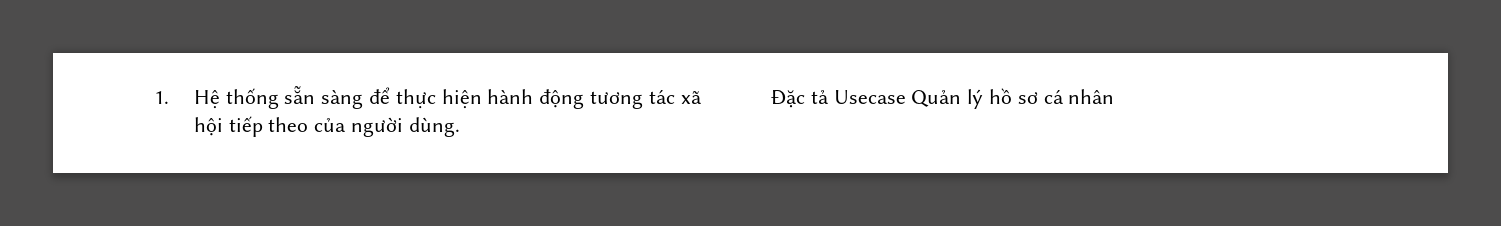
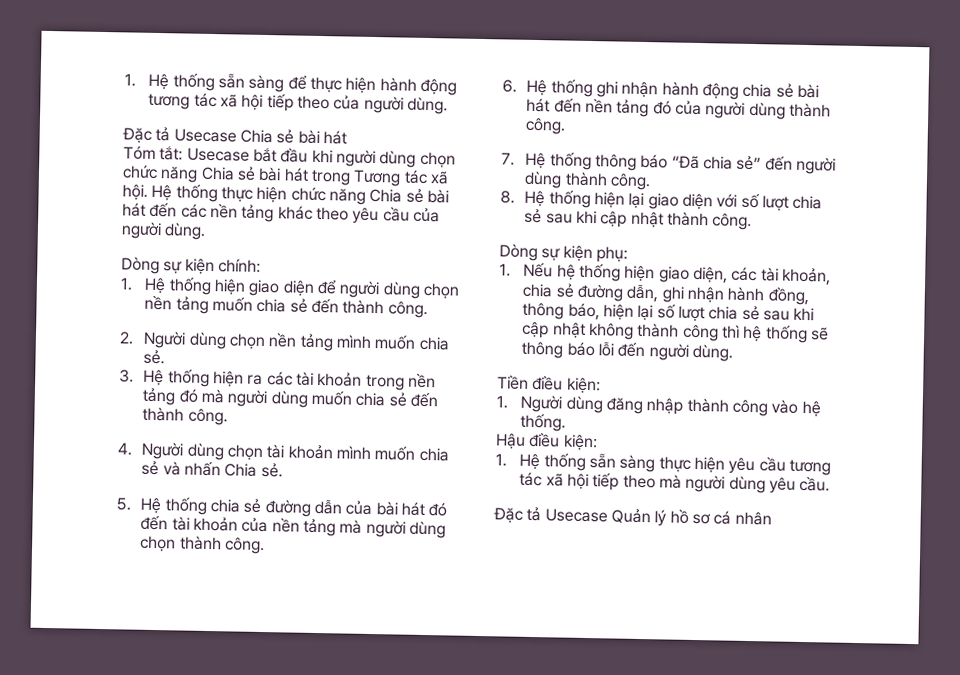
(460, 127) none -> [122,126,347,145] [123,145,456,168] [122,164,449,187] [122,184,449,205] [122,202,440,225] [121,221,207,240] [121,256,261,275] [120,277,459,299] [144,295,428,319] [119,330,449,352] [143,349,166,365] [119,369,436,391] [142,387,438,408] [142,406,228,426] [117,441,449,462] [141,460,283,478] [116,497,448,517] [140,515,446,539] [139,535,265,555] [502,79,819,100] [526,97,831,120] [525,117,567,135] [501,152,836,175] [524,170,651,191] [500,190,823,211] [524,208,753,231] [499,243,628,263] [499,262,831,286] [522,283,809,306] [522,302,815,322] [522,321,829,344] [521,341,733,362] [497,375,601,394] [496,394,821,417] [520,413,567,432] [495,432,598,451] [495,453,831,476] [519,471,831,494] // Đặc tả Usecase Chia sẻ bài hát // Tóm tắt: Usecase bắt đầu khi người dùng chọn chức năng Chia sẻ bài hát trong Tương tác xã hội. Hệ thống thực hiện chức năng Chia sẻ bài hát đến các nền tảng khác theo yêu cầu của người dùng. // Dòng sự kiện chính: // 1. Hệ thống hiện giao diện để người dùng chọn nền tảng muốn chia sẻ đến thành công. // 2. Người dùng chọn nền tảng mình muốn chia sẻ. // 3. Hệ thống hiện ra các tài khoản trong nền tảng đó mà người dùng muốn chia sẻ đến thành công. // 4. Người dùng chọn tài khoản mình muốn chia sẻ và nhấn Chia sẻ. // 5. Hệ thống chia sẻ đường dẫn của bài hát đó đến tài khoản của nền tảng mà người dùng chọn thành công. // 6. Hệ thống ghi nhận hành động chia sẻ bài hát đến nền tảng đó của người dùng thành công. // 7. Hệ thống thông báo “Đã chia sẻ” đến người dùng thành công. // 8. Hệ thống hiện lại giao diện với số lượt chia sẻ sau khi cập nhật thành công. // Dòng sự kiện phụ: // 1. Nếu hệ thống hiện giao diện, các tài khoản, chia sẻ đường dẫn, ghi nhận hành đồng, thông báo, hiện lại số lượt chia sẻ sau khi cập nhật không thành công thì hệ thống sẽ thông báo lỗi đến người dùng. // Tiền điều kiện: // 1. Người dùng đăng nhập thành công vào hệ thống. // Hậu điều kiện: // 1. Hệ thống sẵn sàng thực hiện yêu cầu tương tác xã hội tiếp theo mà người dùng yêu cầu.

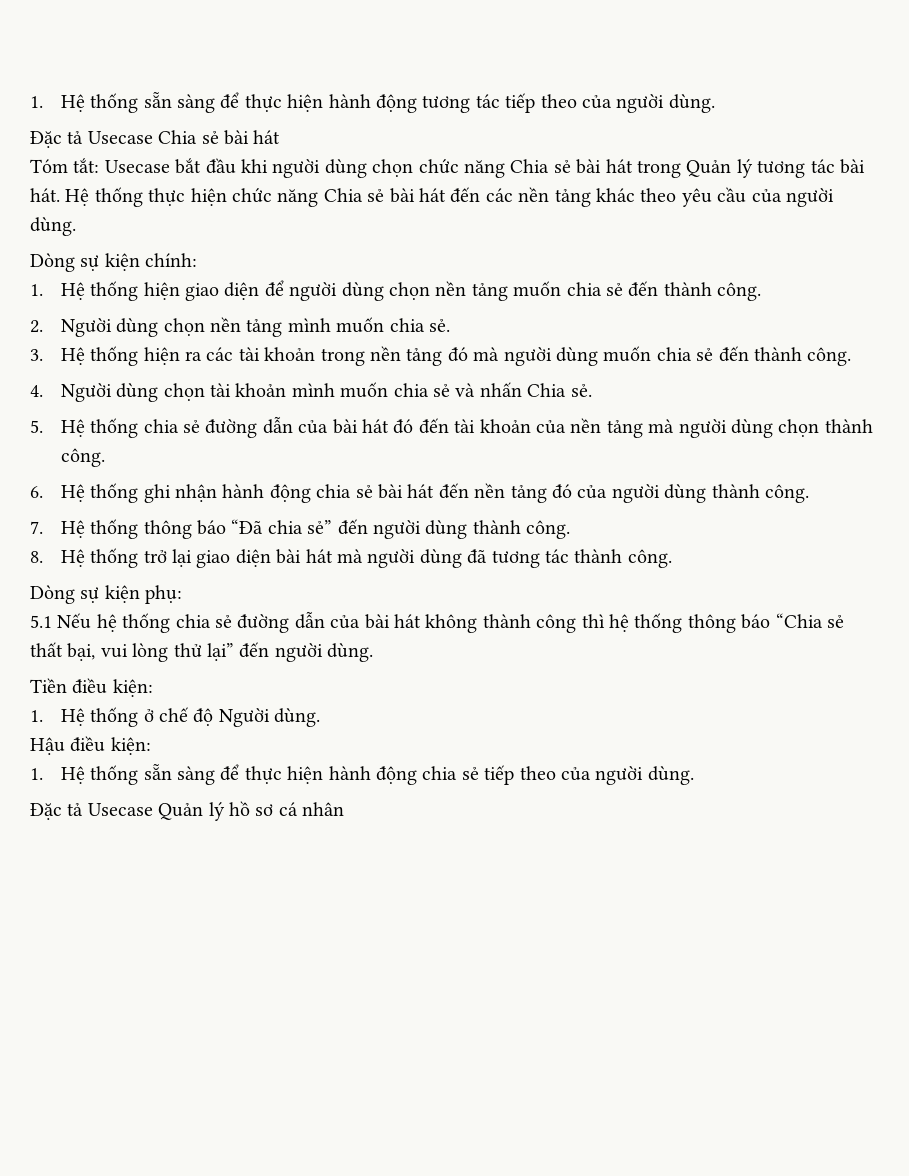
[219,94,264,110] xã hội -> (500, 101) none
[353,169,449,187] [122,184,148,200] Tương tác xã hội. -> [686,159,865,178] [30,188,60,202] Quản lý tương tác bài hát.
[593,192,625,208] hiện -> [143,550,167,563] trở
[716,193,823,211] [524,208,664,228] với số lượt chia sẻ sau khi cập nhật -> [276,549,570,568] bài hát mà người dùng đã tương tác
[499,263,511,277] 1. -> [30,615,52,628] 5.1
[624,265,831,286] [522,283,809,306] [522,302,815,322] [522,321,586,339] hiện giao diện, các tài khoản, chia sẻ đường dẫn, ghi nhận hành đồng, thông báo, hiện lại số lượt chia sẻ sau khi cập nhật -> [175,611,421,633] chia sẻ đường dẫn của bài hát
[810,327,829,341] [521,341,614,359] sẽ thông báo lỗi -> [687,613,844,633] [30,642,235,662] thông báo “Chia sẻ thất bại, vui lòng thử lại”
[520,394,821,417] [520,413,567,432] Người dùng đăng nhập thành công vào hệ thống. -> [60,707,321,727] Hệ thống ở chế độ Người dùng.
[658,456,831,476] [519,471,831,494] thực hiện yêu cầu tương tác xã hội tiếp theo mà người dùng yêu cầu. -> [220,764,694,785] để thực hiện hành động chia sẻ tiếp theo của người dùng.

